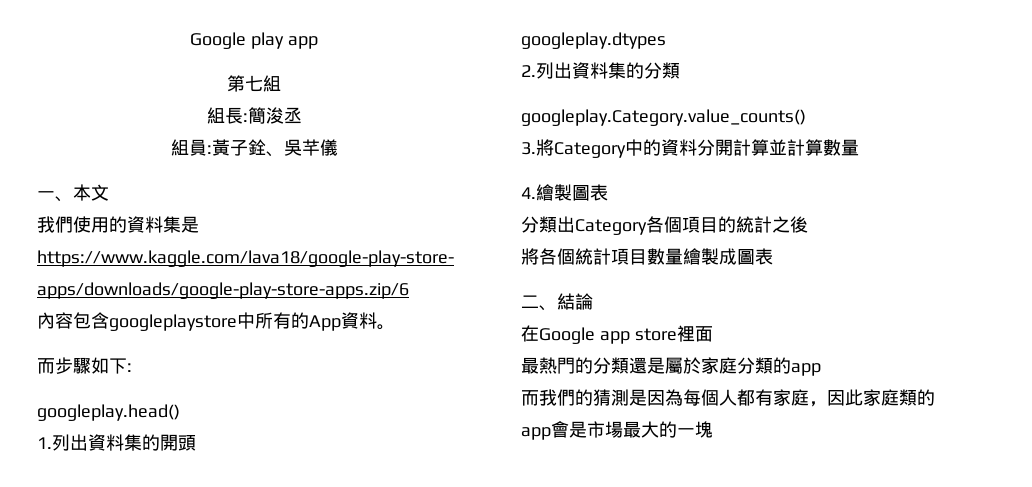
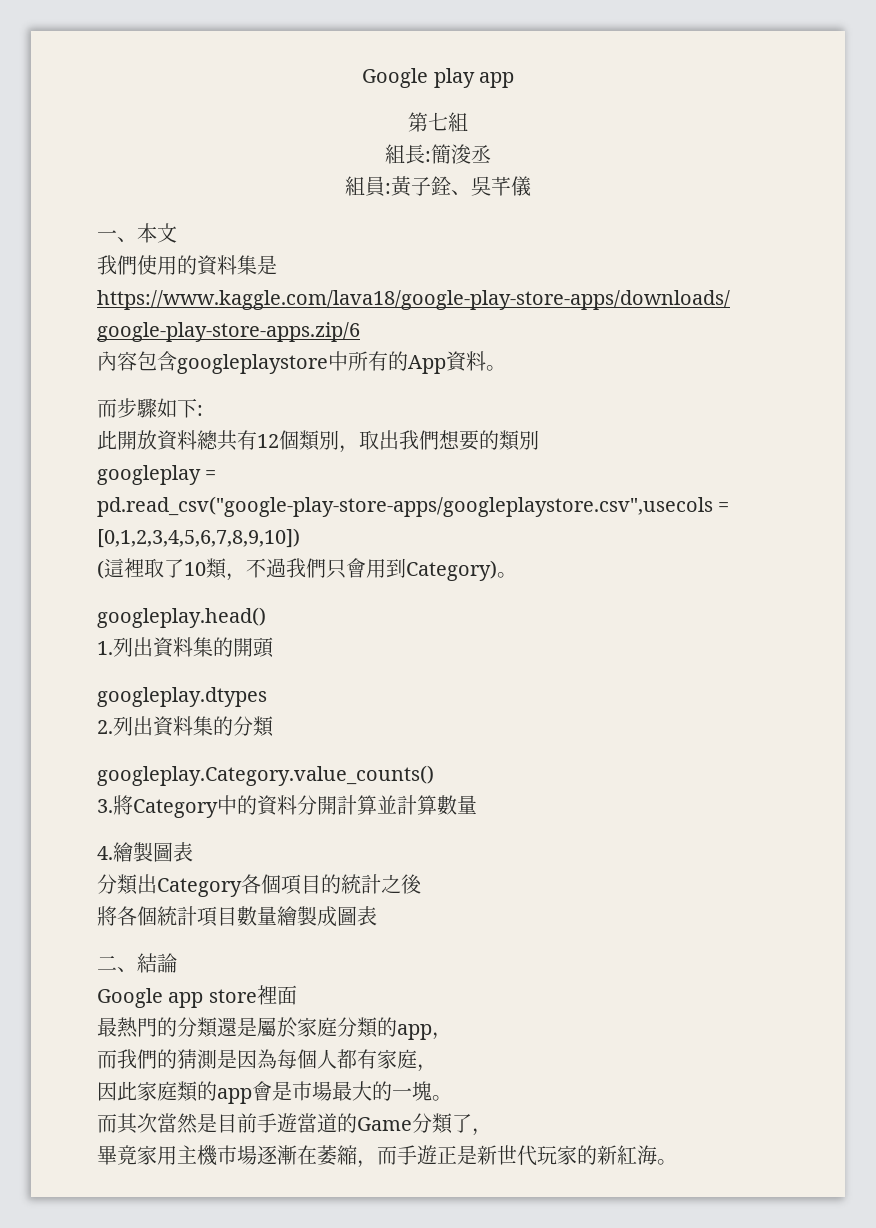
(132, 367) none -> [97,430,539,453] [97,465,217,485] [97,496,730,517] [97,528,300,548] [97,558,517,581] // 此開放資料總共有12個類別，取出我們想要的類別 // googleplay = pd.read_csv("google-play-store-apps/googleplaystore.csv",usecols = [0,1,2,3,4,5,6,7,8,9,10]) // (這裡取了10類，不過我們只會用到Category)。
[521,325,539,342] 在 -> (177, 963) none
(821, 369) none -> [432,1032,452,1040] ，
(827, 404) none -> (437, 1068) //
(713, 429) none -> [432,1095,452,1101] [97,1113,492,1136] [97,1145,677,1168] 。 // 而其次當然是目前手遊當道的Game分類了， // 畢竟家用主機市場逐漸在萎縮，而手遊正是新世代玩家的新紅海。

